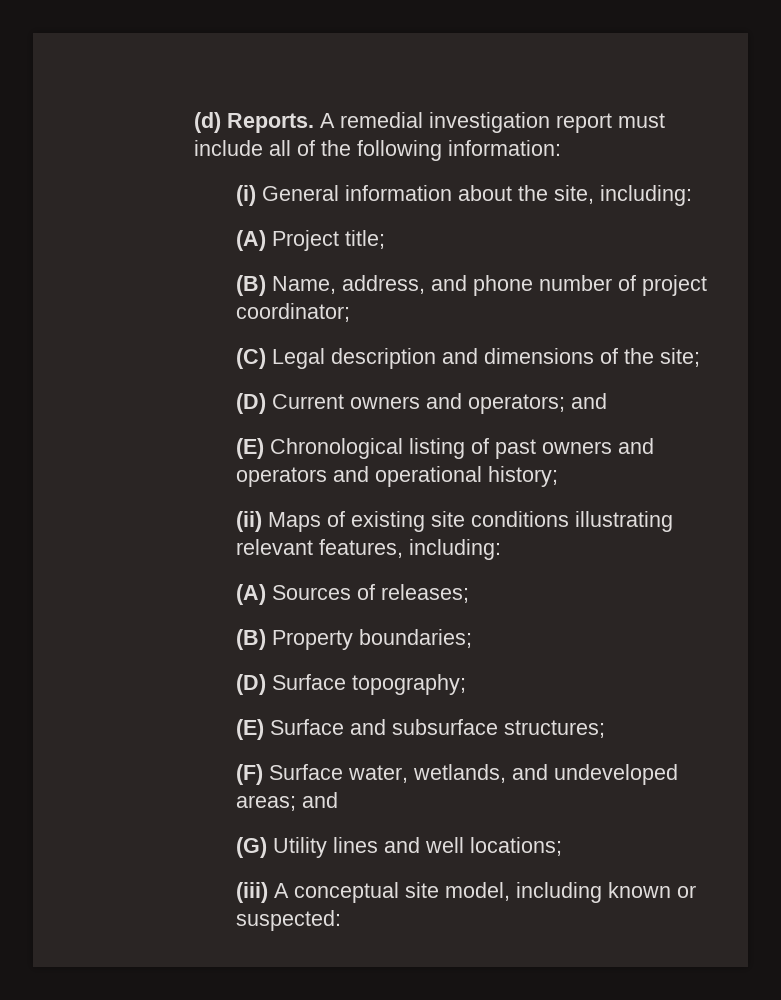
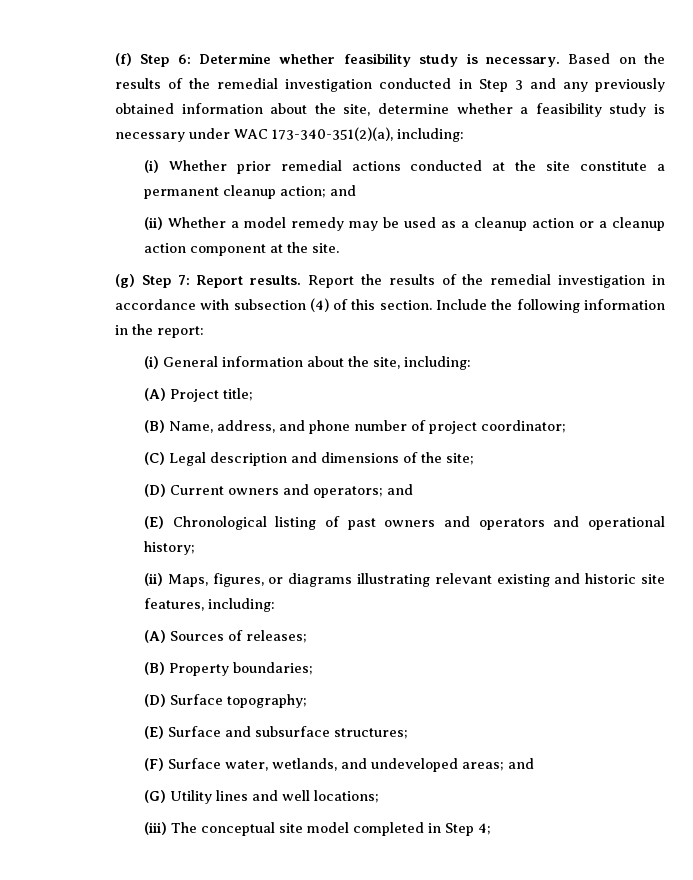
[193,112,665,133] [193,140,561,161] (d) Reports. A remedial investigation report must include all of the following information: -> [114,53,665,67] [114,78,665,92] [114,103,666,117] [114,127,464,142] [143,160,665,174] [143,185,356,199] [143,217,665,231] [143,242,339,256] [114,274,665,288] [114,298,665,313] [114,324,204,338] (f) Step 6: Determine whether feasibility study is necessary. Based on the results of the remedial investigation conducted in Step 3 and any previously obtained information about the site, determine whether a feasibility study is necessary under WAC 173-340-351(2)(a), including: // (i) Whether prior remedial actions conducted at the site constitute a permanent cleanup action; and // (ii) Whether a model remedy may be used as a cleanup action or a cleanup action component at the site. // (g) Step 7: Report results. Report the results of the remedial investigation in accordance with subsection (4) of this section. Include the following information in the report:
[268,511,674,532] [236,539,314,555] Maps of existing site conditions illustrating relevant -> [167,573,665,587] Maps, figures, or diagrams illustrating relevant existing and historic site
[274,883,290,898] A -> [170,822,197,833] The
[445,882,697,903] [236,910,342,931] model, including known or suspected: -> [306,822,491,836] model completed in Step 4;

